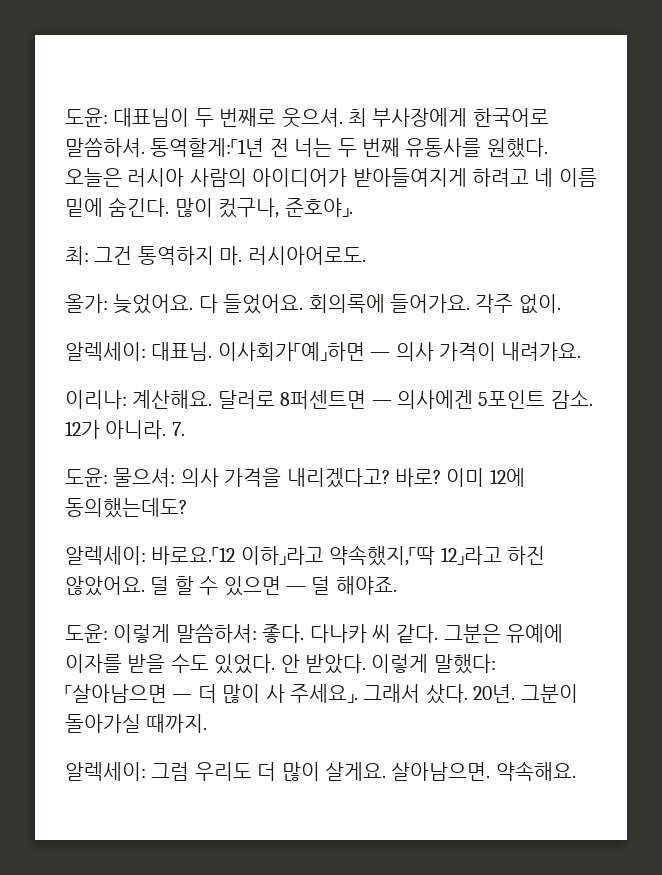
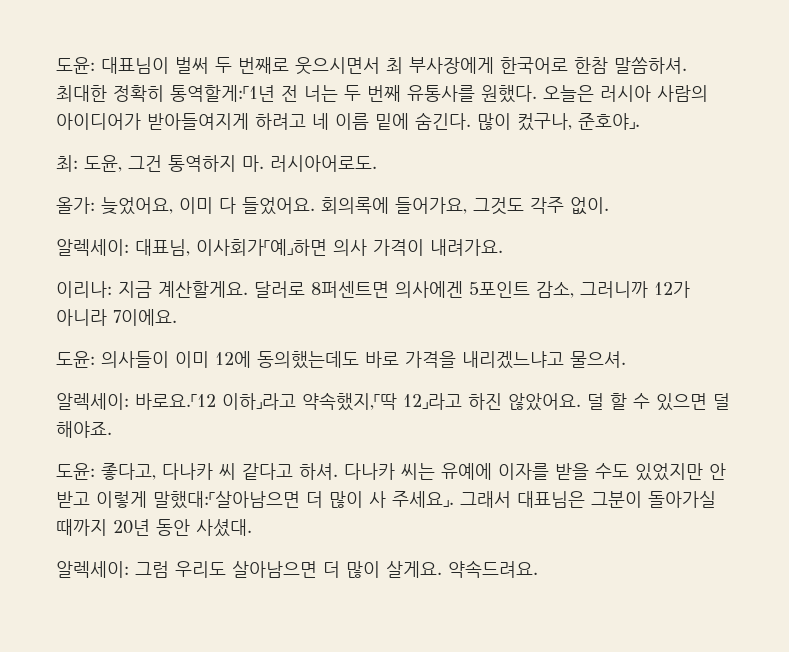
(190, 117) none -> [175,57,209,74] 벌써
[281,108,343,128] 웃으셔. -> [295,57,380,75] 웃으시면서
[65,138,145,157] 말씀하셔. -> [574,57,687,74] [56,85,164,102] 한참 말씀하셔. 최대한 정확히
(89, 255) none -> [84,155,122,172] 도윤,
[113,294,194,314] 늦었어요. -> [101,197,213,215] 늦었어요, 이미
[390,294,470,313] 들어가요. -> [395,197,524,215] 들어가요, 그것도
[151,342,213,361] 대표님. -> [135,239,190,256] 대표님,
[370,352,391,358] — -> (327, 247) none
[132,390,213,409] 계산해요. -> [118,281,248,298] 지금 계산할게요.
[371,400,392,406] — -> (389, 289) none
[550,390,593,409] [65,420,185,439] [65,468,525,488] [65,498,187,518] 감소. 12가 아니라. 7. // 도윤: 물으셔: 의사 가격을 내리겠다고? 바로? 이미 12에 동의했는데도? -> [536,281,690,298] [56,309,177,326] [56,351,626,369] 감소, 그러니까 12가 아니라 7이에요. // 도윤: 의사들이 이미 12에 동의했는데도 바로 가격을 내리겠느냐고 물으셔.
[286,586,306,592] — -> (707, 402) none
[113,624,564,643] [65,654,496,674] [65,684,193,703] 이렇게 말씀하셔: 좋다. 다나카 씨 같다. 그분은 유예에 이자를 받을 수도 있었다. 안 받았다. 이렇게 말했다:「살아남으면 — -> [101,463,726,481] [56,491,300,509] 좋다고, 다나카 씨 같다고 하셔. 다나카 씨는 유예에 이자를 받을 수도 있었지만 안 받고 이렇게 말했대:「살아남으면
[425,684,578,704] [65,714,208,733] 샀다. 20년. 그분이 돌아가실 때까지. -> [517,491,716,508] [56,519,252,537] 대표님은 그분이 돌아가실 때까지 20년 동안 사셨대.
(252, 771) none -> [232,561,317,578] 살아남으면
[391,761,576,781] 살아남으면. 약속해요. -> [448,560,538,578] 약속드려요.

